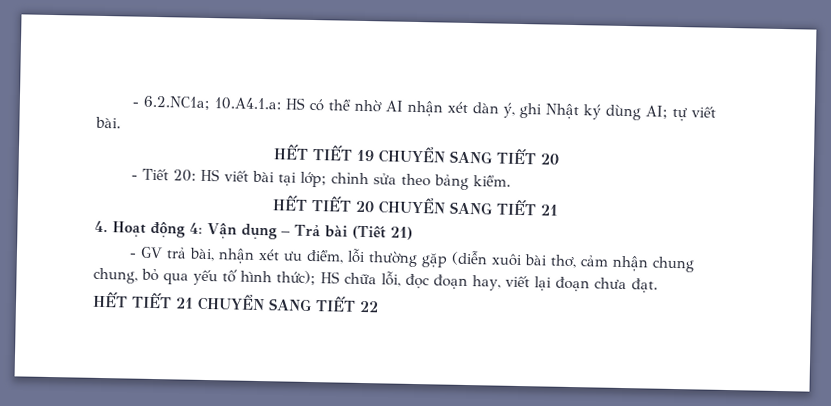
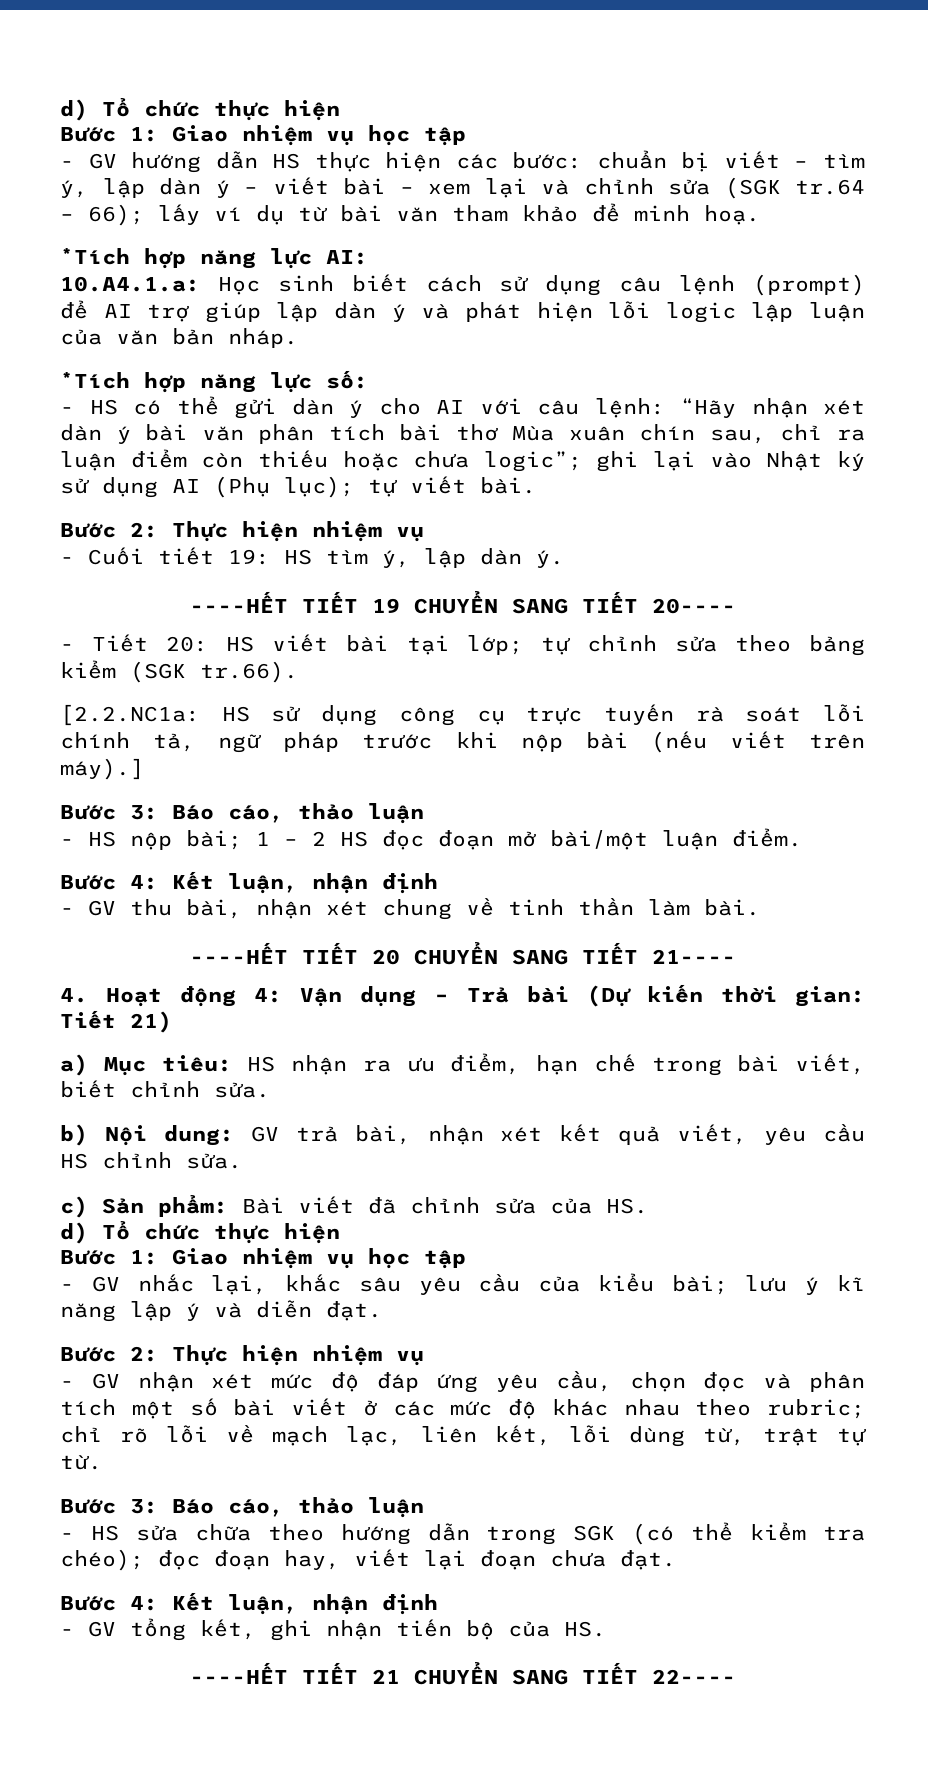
[131,95,716,122] [95,116,121,129] [273,144,309,160] - 6.2.NC1a; 10.A4.1.a: HS có thể nhờ AI nhận xét dàn ý, ghi Nhật ký dùng AI; tự viết bài. // HẾT -> [60,97,340,121] [60,125,466,146] [60,150,866,173] [60,177,865,199] [60,203,760,226] [60,248,368,269] [60,274,866,296] [60,300,866,323] [60,328,298,348] [60,370,368,393] [60,396,865,419] [60,424,865,444] [60,449,865,472] [60,476,536,498] [60,521,424,542] [60,547,564,568] [189,591,288,613] d) Tổ chức thực hiện // Bước 1: Giao nhiệm vụ học tập // - GV hướng dẫn HS thực hiện các bước: chuẩn bị viết – tìm ý, lập dàn ý – viết bài – xem lại và chỉnh sửa (SGK tr.64 – 66); lấy ví dụ từ bài văn tham khảo để minh hoạ. // *Tích hợp năng lực AI: // 10.A4.1.a: Học sinh biết cách sử dụng câu lệnh (prompt) để AI trợ giúp lập dàn ý và phát hiện lỗi logic lập luận của văn bản nháp. // *Tích hợp năng lực số: // - HS có thể gửi dàn ý cho AI với câu lệnh: “Hãy nhận xét dàn ý bài văn phân tích bài thơ Mùa xuân chín sau, chỉ ra luận điểm còn thiếu hoặc chưa logic”; ghi lại vào Nhật ký sử dụng AI (Phụ lục); tự viết bài. // Bước 2: Thực hiện nhiệm vụ // - Cuối tiết 19: HS tìm ý, lập dàn ý. // ----HẾT
[540,153,559,165] 20 -> [651,598,736,614] 20----
(327, 179) none -> [540,637,571,655] tự
[472,175,511,187] [272,195,308,211] kiểm. // HẾT -> [60,660,298,683] [60,704,866,726] [60,731,866,753] [60,758,144,780] [60,803,424,824] [60,828,802,850] [60,871,438,894] [60,898,760,920] [189,942,288,964] kiểm (SGK tr.66). // [2.2.NC1a: HS sử dụng công cụ trực tuyến rà soát lỗi chính tả, ngữ pháp trước khi nộp bài (nếu viết trên máy).] // Bước 3: Báo cáo, thảo luận // - HS nộp bài; 1 – 2 HS đọc đoạn mở bài/một luận điểm. // Bước 4: Kết luận, nhận định // - GV thu bài, nhận xét chung về tinh thần làm bài. // ----HẾT
[540,204,558,216] 21 -> [651,949,736,964] 21----
[351,225,413,240] [128,252,136,258] (Tiết 21) // - -> [586,984,866,1007] [60,1010,172,1033] [60,1053,865,1076] [60,1080,270,1098] [60,1124,234,1146] (Dự kiến thời gian: Tiết 21) // a) Mục tiêu: HS nhận ra ưu điểm, hạn chế trong bài viết, biết chỉnh sửa. // b) Nội dung:
[282,248,695,273] [93,267,401,287] ưu điểm, lỗi thường gặp (diễn xuôi bài thơ, cảm nhận chung chung, bỏ qua yếu tố hình thức); HS chữa lỗi, -> [559,1124,865,1145] [60,1152,242,1169] [60,1194,648,1218] [60,1220,340,1244] [60,1248,466,1269] [60,1273,865,1295] [60,1300,382,1322] [60,1345,424,1366] [60,1371,865,1393] [60,1398,865,1419] [60,1425,868,1447] [60,1455,102,1470] [60,1497,424,1518] [60,1522,865,1545] [60,1549,144,1571] kết quả viết, yêu cầu HS chỉnh sửa. // c) Sản phẩm: Bài viết đã chỉnh sửa của HS. // d) Tổ chức thực hiện // Bước 1: Giao nhiệm vụ học tập // - GV nhắc lại, khắc sâu yêu cầu của kiểu bài; lưu ý kĩ năng lập ý và diễn đạt. // Bước 2: Thực hiện nhiệm vụ // - GV nhận xét mức độ đáp ứng yêu cầu, chọn đọc và phân tích một số bài viết ở các mức độ khác nhau theo rubric; chỉ rõ lỗi về mạch lạc, liên kết, lỗi dùng từ, trật tự từ. // Bước 3: Báo cáo, thảo luận // - HS sửa chữa theo hướng dẫn trong SGK (có thể kiểm tra chéo);
[92,291,128,308] HẾT -> [60,1592,438,1615] [60,1618,606,1641] [189,1662,288,1684] Bước 4: Kết luận, nhận định // - GV tổng kết, ghi nhận tiến bộ của HS. // ----HẾT
[359,300,379,313] 22 -> [651,1669,736,1684] 22----

